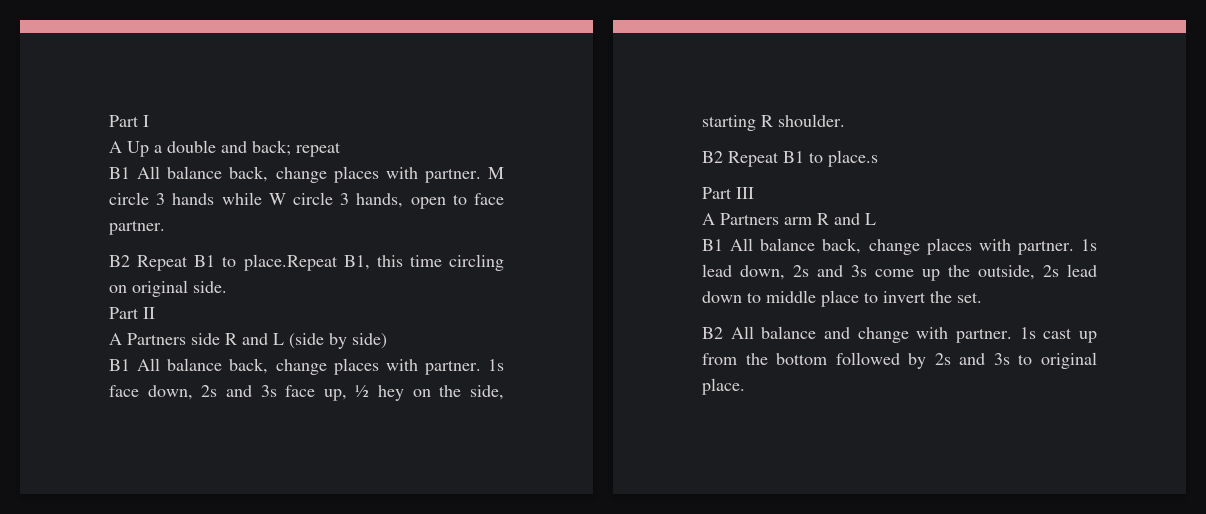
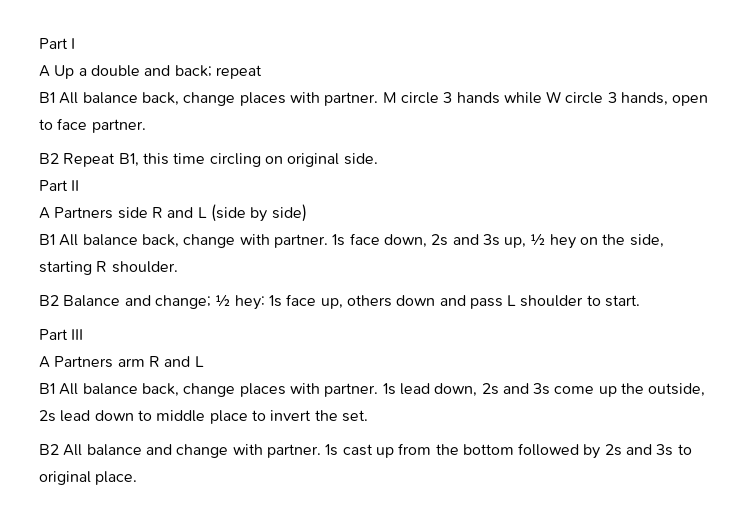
[194,254,338,271] B1 to place.Repeat -> (116, 160) none
[333,358,379,375] places -> (236, 241) none
[285,385,316,397] face -> (500, 240) none
[728,150,878,167] Repeat B1 to place.s -> [63,294,641,310] Balance and change; ½ hey: 1s face up, others down and pass L shoulder to start.

